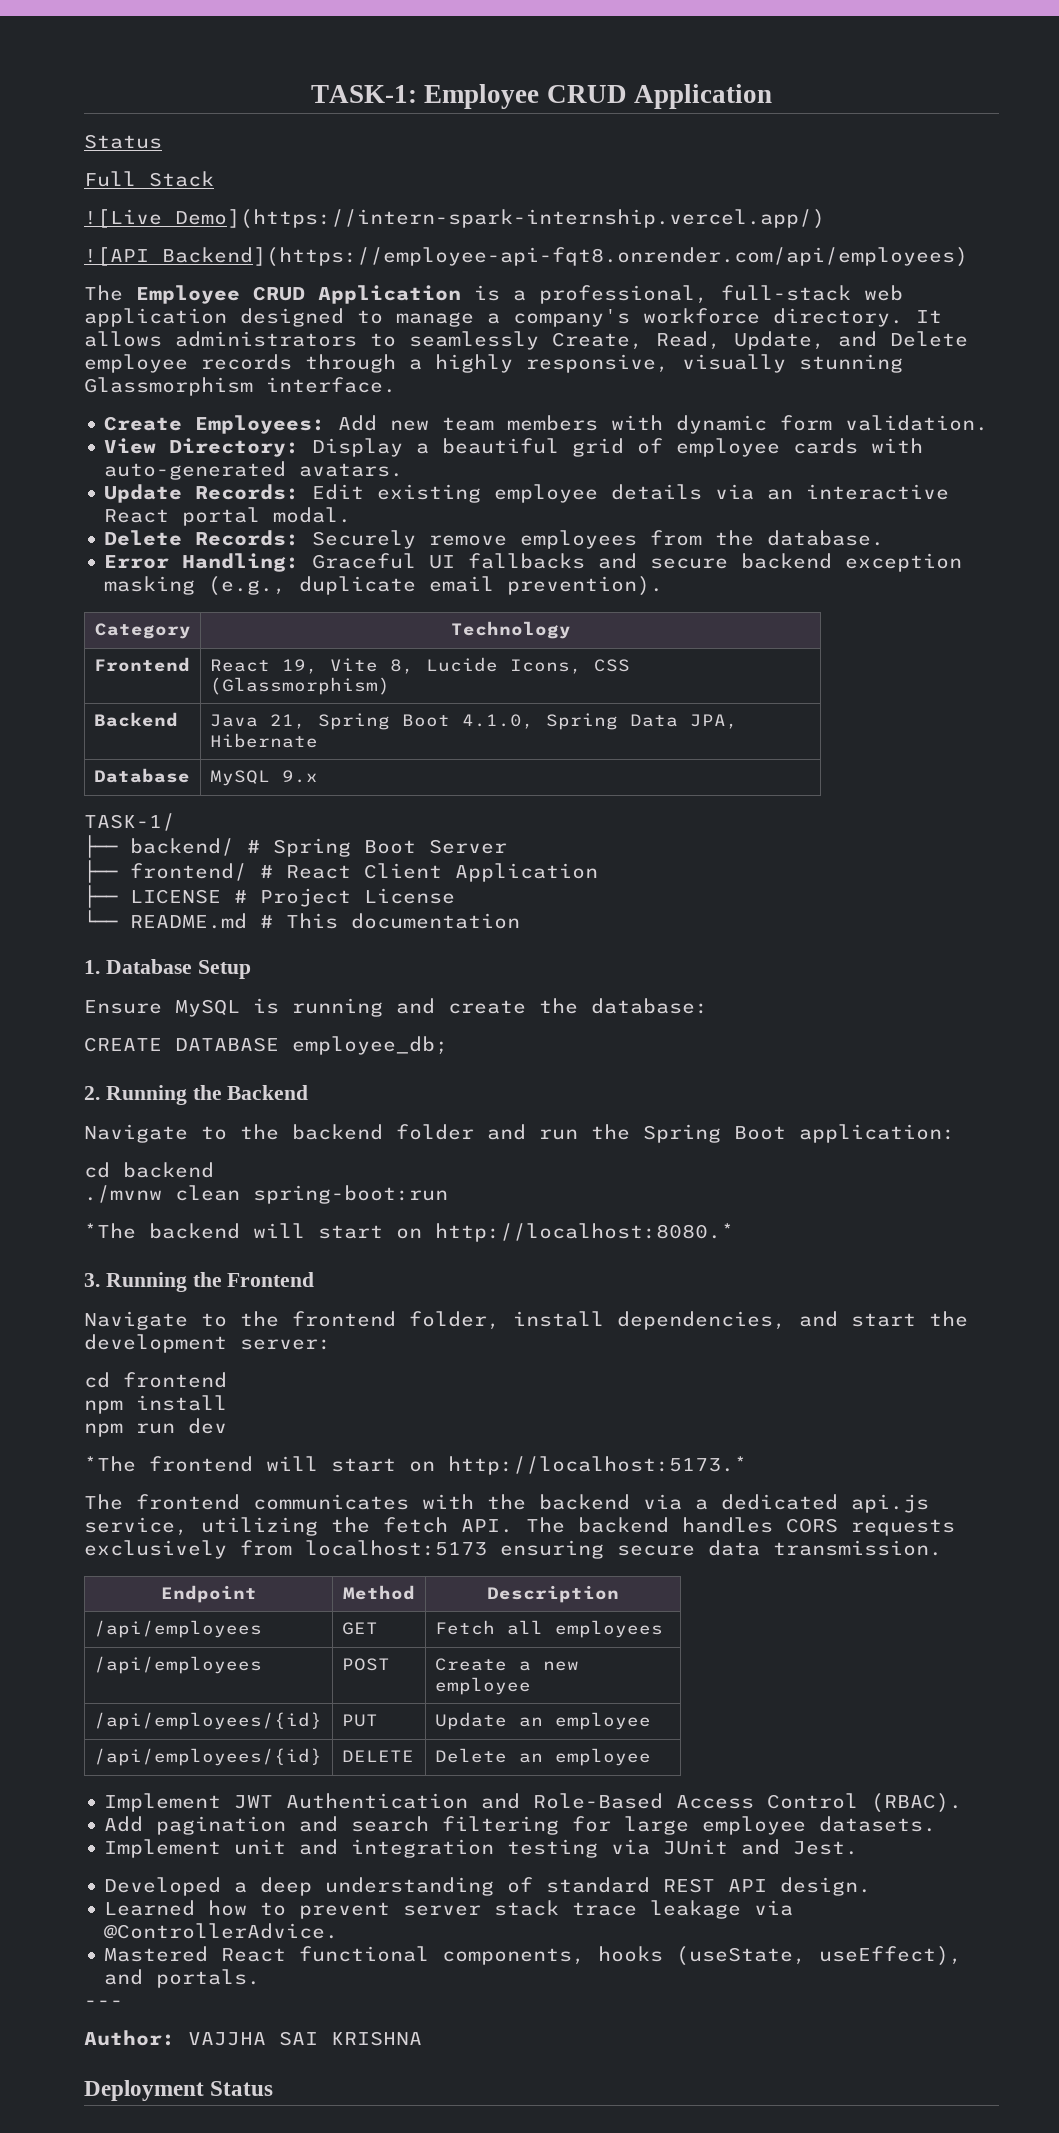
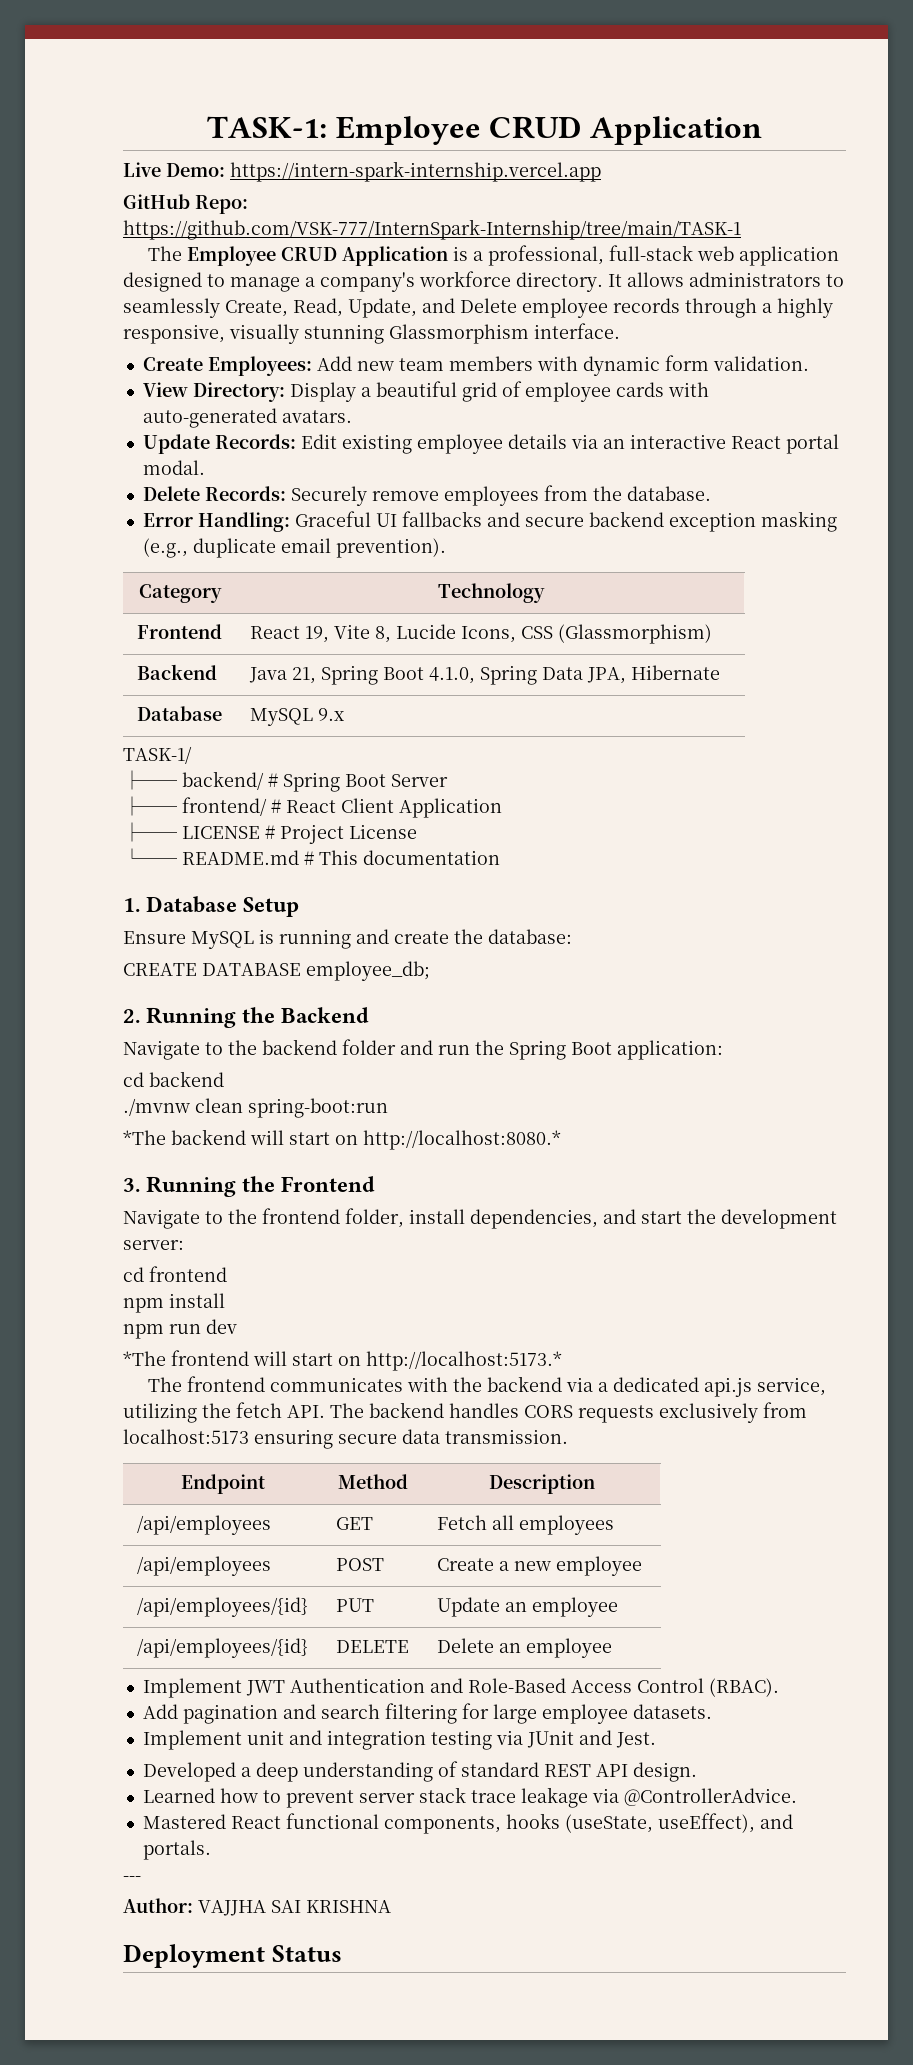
[84,134,162,149] [84,171,214,187] [84,209,825,229] [84,247,968,267] Status // Full Stack // ![Live Demo](https://intern-spark-internship.vercel.app/) // ![API Backend](https://employee-api-fqt8.onrender.com/api/employees) -> [123,161,601,182] [123,194,248,214] [123,219,741,240] Live Demo: https://intern-spark-internship.vercel.app // GitHub Repo: https://github.com/VSK-777/InternSpark-Internship/tree/main/TASK-1

